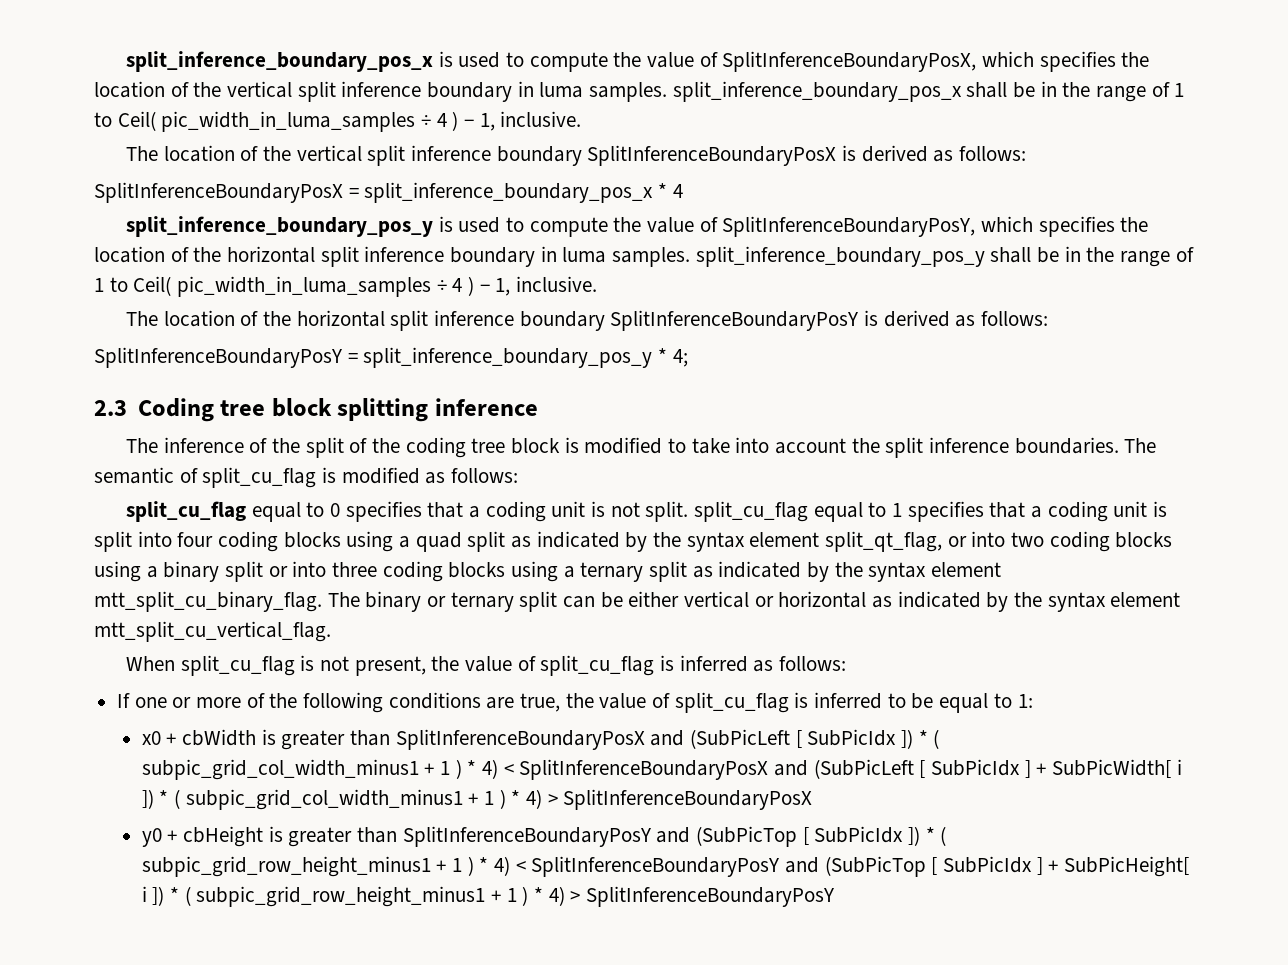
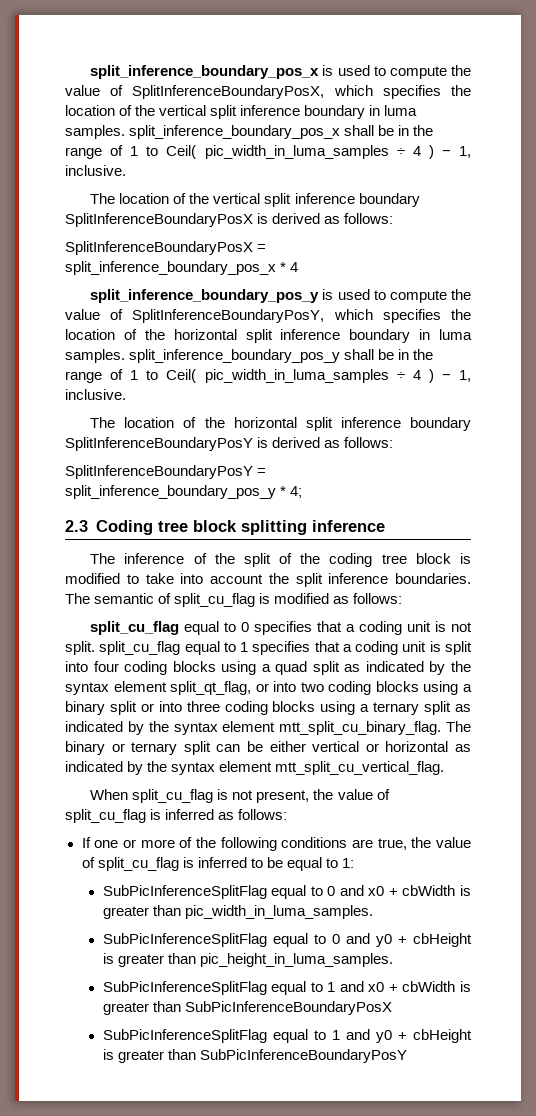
[141,729,940,750] [141,759,1182,780] [141,789,813,810] [141,826,947,847] [141,856,1189,877] [141,886,834,907] x0 + cbWidth is greater than SplitInferenceBoundaryPosX and (SubPicLeft [ SubPicIdx ]) * ( subpic_grid_col_width_minus1 + 1 ) * 4) < SplitInferenceBoundaryPosX and (SubPicLeft [ SubPicIdx ] + SubPicWidth[ i ]) * ( subpic_grid_col_width_minus1 + 1 ) * 4) > SplitInferenceBoundaryPosX // y0 + cbHeight is greater than SplitInferenceBoundaryPosY and (SubPicTop [ SubPicIdx ]) * ( subpic_grid_row_height_minus1 + 1 ) * 4) < SplitInferenceBoundaryPosY and (SubPicTop [ SubPicIdx ] + SubPicHeight[ i ]) * ( subpic_grid_row_height_minus1 + 1 ) * 4) > SplitInferenceBoundaryPosY -> [102,885,472,899] [102,905,373,919] [102,933,473,947] [102,953,393,967] [102,981,472,995] [102,1001,392,1015] [102,1029,473,1043] [102,1049,407,1063] SubPicInferenceSplitFlag equal to 0 and x0 + cbWidth is greater than pic_width_in_luma_samples. // SubPicInferenceSplitFlag equal to 0 and y0 + cbHeight is greater than pic_height_in_luma_samples. // SubPicInferenceSplitFlag equal to 1 and x0 + cbWidth is greater than SubPicInferenceBoundaryPosX // SubPicInferenceSplitFlag equal to 1 and y0 + cbHeight is greater than SubPicInferenceBoundaryPosY

